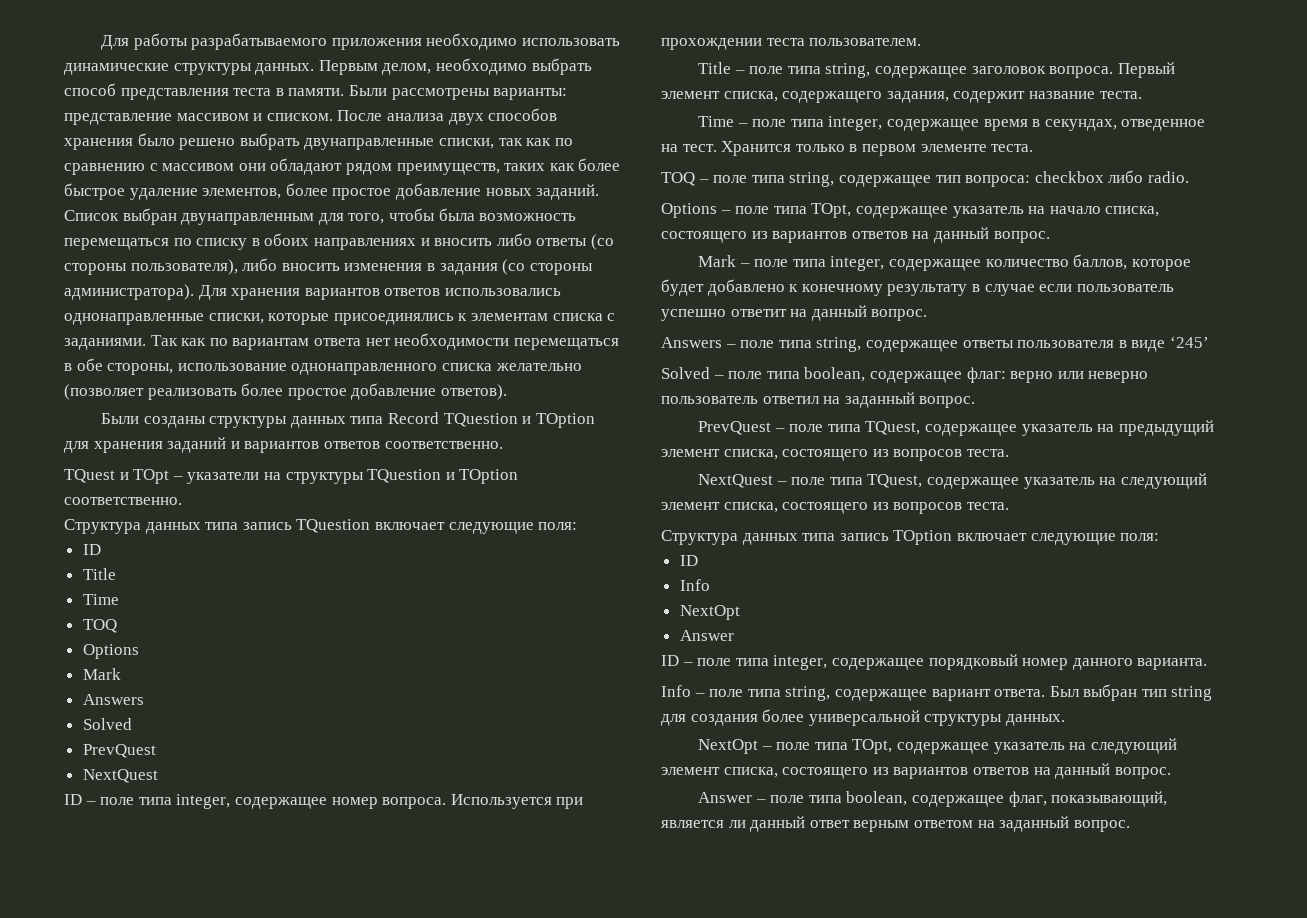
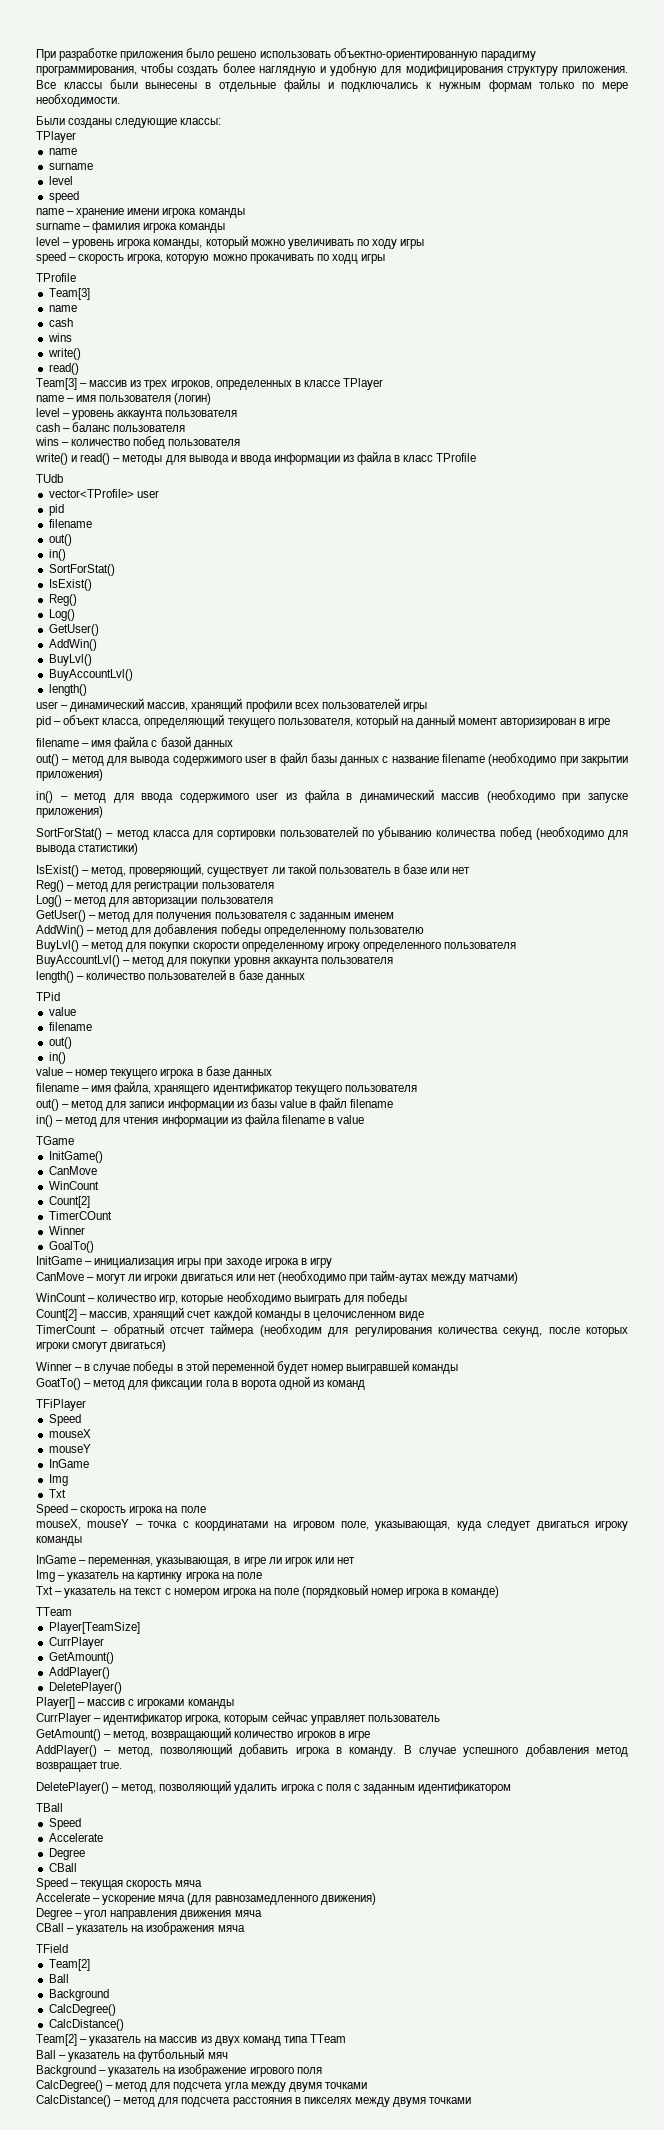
[100,33,620,50] [64,58,592,75] [64,83,568,100] [64,108,558,125] [64,133,573,150] [64,158,621,175] [64,183,600,200] [64,208,577,225] [64,233,614,250] [64,258,593,275] [64,284,561,300] [64,313,616,325] [64,333,619,350] [64,358,582,375] [64,383,507,400] [100,412,595,428] [64,437,503,453] [64,469,519,484] [64,497,182,505] [64,519,578,534] [82,544,101,555] [82,568,116,580] [82,594,119,605] [82,619,117,633] [82,644,139,659] [82,668,121,680] [82,694,144,705] [82,718,132,730] [82,744,156,758] [82,769,158,783] [64,794,584,809] [661,38,922,50] [697,62,1175,78] [661,91,1142,103] [697,116,1206,131] [661,141,1034,156] [661,170,1189,187] [661,203,1160,218] [661,227,1050,243] [697,254,1191,271] [661,279,1174,296] [661,305,928,321] [661,336,1209,352] [661,367,1149,383] [661,392,976,408] [697,420,1214,436] [661,449,1009,461] [697,473,1207,489] [661,502,1009,514] [661,530,1160,545] [679,555,698,566] [679,579,710,591] [679,605,740,620] [679,630,734,641] [661,654,1208,670] [661,684,1213,701] [661,709,1065,726] [697,738,1177,754] [661,763,1171,779] [697,791,1168,807] [661,816,1130,832] Для работы разрабатываемого приложения необходимо использовать динамические структуры данных. Первым делом, необходимо выбрать способ представления теста в памяти. Были рассмотрены варианты: представление массивом и списком. После анализа двух способов хранения было решено выбрать двунаправленные списки, так как по сравнению с массивом они обладают рядом преимуществ, таких как более быстрое удаление элементов, более простое добавление новых заданий. Список выбран двунаправленным для того, чтобы была возможность перемещаться по списку в обоих направлениях и вносить либо ответы (со стороны пользователя), либо вносить изменения в задания (со стороны администратора). Для хранения вариантов ответов использовались однонаправленные списки, которые присоединялись к элементам списка с заданиями. Так как по вариантам ответа нет необходимости перемещаться в обе стороны, использование однонаправленного списка желательно (позволяет реализовать более простое добавление ответов). // Были созданы структуры данных типа Record TQuestion и TOption для хранения заданий и вариантов ответов соответственно. // TQuest и TOpt – указатели на структуры TQuestion и TOption соответственно. // Структура данных типа запись TQuestion включает следующие поля: // ID // Title // Time // TOQ // Options // Mark // Answers // Solved // PrevQuest // NextQuest // ID – поле типа integer, содержащее номер вопроса. Используется при прохождении теста пользователем. // Title – поле типа string, содержащее заголовок вопроса. Первый элемент списка, содержащего задания, содержит название теста. // Time – поле типа integer, содержащее время в секундах, отведенное на тест. Хранится только в первом элементе теста. // TOQ – поле типа string, содержащее тип вопроса: checkbox либо radio. // Options – поле типа TOpt, содержащее указатель на начало списка, состоящего из вариантов ответов на данный вопрос. // Mark – поле типа integer, содержащее количество баллов, которое будет добавлено к конечному результату в случае если пользователь успешно ответит на данный вопрос. // Answers – поле типа string, содержащее ответы пользователя в виде ‘245’ // Solved – поле типа boolean, содержащее флаг: верно или неверно пользователь ответил на заданный вопрос. // PrevQuest – поле типа TQuest, содержащее указатель на предыдущий элемент списка, состоящего из вопросов теста. // NextQuest – поле типа TQuest, содержащее указатель на следующий элемент списка, состоящего из вопросов теста. // Структура данных типа запись TOption включает следующие поля: // ID // Info // NextOpt // Answer // ID – поле типа integer, содержащее порядковый номер данного варианта. // Info – поле типа string, содержащее вариант ответа. Был выбран тип string для создания более универсальной структуры данных. // NextOpt – поле типа TOpt, содержащее указатель на следующий элемент списка, состоящего из вариантов ответов на данный вопрос. // Answer – поле типа boolean, содержащее флаг, показывающий, является ли данный ответ верным ответом на заданный вопрос. -> [36,48,536,61] [36,63,628,76] [36,78,628,92] [36,94,120,107] [36,116,222,128] [36,131,76,143] [48,148,77,155] [48,162,93,170] [48,176,73,185] [48,191,79,203] [36,208,245,218] [36,221,226,233] [36,235,425,249] [36,252,385,264] [36,273,76,282] [48,288,90,300] [48,305,77,312] [48,318,73,327] [47,333,72,342] [47,348,81,360] [48,363,79,375] [36,378,383,390] [36,393,212,405] [36,408,238,420] [36,422,186,432] [35,436,241,449] [35,451,477,465] [36,474,63,483] [48,489,159,498] [48,504,64,516] [48,519,92,528] [48,534,72,546] [48,549,66,561] [48,564,115,576] [48,579,92,591] [48,594,77,606] [48,609,75,621] [48,624,99,636] [48,639,97,651] [48,654,92,666] [48,669,133,681] [48,684,87,696] [36,698,427,712] [36,714,611,728] [36,736,233,750] [36,752,628,766] [36,769,103,781] [36,789,628,803] [36,806,103,818] [36,826,628,840] [36,843,139,855] [36,863,471,877] [36,880,274,892] [36,895,273,907] [36,910,394,922] [36,924,424,937] [36,940,516,952] [36,955,393,967] [36,969,305,983] [36,992,60,1001] [48,1007,76,1016] [48,1022,92,1031] [48,1037,72,1049] [48,1052,66,1064] [36,1066,272,1079] [36,1081,417,1095] [36,1097,394,1111] [36,1113,365,1127] [36,1136,74,1145] [48,1151,103,1163] [48,1166,97,1175] [48,1181,99,1190] [48,1196,90,1208] [48,1211,112,1220] [48,1226,85,1235] [48,1241,94,1253] [36,1256,332,1268] [36,1270,519,1284] [36,1292,407,1305] [36,1307,424,1321] [36,1323,628,1337] [36,1340,167,1352] [36,1360,459,1374] [36,1376,366,1390] [36,1399,86,1411] [48,1414,81,1426] [48,1429,91,1438] [48,1444,91,1453] [48,1459,89,1468] [48,1474,68,1486] [48,1489,66,1498] [36,1504,206,1516] [36,1519,628,1531] [36,1536,82,1546] [36,1555,355,1567] [36,1570,262,1582] [36,1584,500,1598] [36,1607,72,1616] [48,1622,140,1634] [48,1637,104,1649] [48,1652,114,1664] [48,1667,110,1679] [48,1682,122,1694] [36,1697,234,1709] [36,1711,440,1725] [36,1727,370,1741] [36,1743,628,1757] [36,1760,123,1772] [36,1780,512,1794] [36,1803,63,1812] [48,1818,81,1830] [48,1833,103,1842] [48,1848,85,1860] [48,1863,77,1872] [36,1878,203,1890] [36,1893,376,1905] [36,1908,262,1920] [36,1922,245,1935] [36,1944,68,1953] [48,1959,90,1971] [48,1974,69,1983] [48,1989,109,2001] [48,2004,116,2016] [48,2019,124,2031] [36,2034,346,2046] [36,2048,228,2062] [36,2064,322,2077] [36,2080,367,2092] [36,2095,472,2107] При разработке приложения было решено использовать объектно-ориентированную парадигму программирования, чтобы создать более наглядную и удобную для модифицирования структуру приложения. Все классы были вынесены в отдельные файлы и подключались к нужным формам только по мере необходимости. // Были созданы следующие классы: // TPlayer // name // surname // level // speed // name – хранение имени игрока команды // surname – фамилия игрока команды // level – уровень игрока команды, который можно увеличивать по ходу игры // speed – скорость игрока, которую можно прокачивать по ходц игры // TProfile // Team[3] // name // cash // wins // write() // read() // Team[3] – массив из трех игроков, определенных в классе TPlayer // name – имя пользователя (логин) // level – уровень аккаунта пользователя // cash – баланс пользователя // wins – количество побед пользователя // write() и read() – методы для вывода и ввода информации из файла в класс TProfile // TUdb // vector<TProfile> user // pid // filename // out() // in() // SortForStat() // IsExist() // Reg() // Log() // GetUser() // AddWin() // BuyLvl() // BuyAccountLvl() // length() // user – динамический массив, хранящий профили всех пользователей игры // pid – объект класса, определяющий текущего пользователя, который на данный момент авторизирован в игре // filename – имя файла с базой данных // out() – метод для вывода содержимого user в файл базы данных с название filename (необходимо при закрытии приложения) // in() – метод для ввода содержимого user из файла в динамический массив (необходимо при запуске приложения) // SortForStat() – метод класса для сортировки пользователей по убыванию количества побед (необходимо для вывода статистики) // IsExist() – метод, проверяющий, существует ли такой пользователь в базе или нет // Reg() – метод для регистрации пользователя // Log() – метод для авторизации пользователя // GetUser() – метод для получения пользователя с заданным именем // AddWin() – метод для добавления победы определенному пользователю // BuyLvl() – метод для покупки скорости определенному игроку определенного пользователя // BuyAccountLvl() – метод для покупки уровня аккаунта пользователя // length() – количество пользователей в базе данных // TPid // value // filename // out() // in() // value – номер текущего игрока в базе данных // filename – имя файла, хранящего идентификатор текущего пользователя // out() – метод для записи информации из базы value в файл filename // in() – метод для чтения информации из файла filename в value // TGame // InitGame() // CanMove // WinCount // Count[2] // TimerCOunt // Winner // GoalTo() // InitGame – инициализация игры при заходе игрока в игру // CanMove – могут ли игроки двигаться или нет (необходимо при тайм-аутах между матчами) // WinCount – количество игр, которые необходимо выиграть для победы // Count[2] – массив, хранящий счет каждой команды в целочисленном виде // TimerCount – обратный отсчет таймера (необходим для регулирования количества секунд, после которых игроки смогут двигаться) // Winner – в случае победы в этой переменной будет номер выигравшей команды // GoatTo() – метод для фиксации гола в ворота одной из команд // TFiPlayer // Speed // mouseX // mouseY // InGame // Img // Txt // Speed – скорость игрока на поле // mouseX, mouseY – точка с координатами на игровом поле, указывающая, куда следует двигаться игроку команды // InGame – переменная, указывающая, в игре ли игрок или нет // Img – указатель на картинку игрока на поле // Txt – указатель на текст с номером игрока на поле (порядковый номер игрока в команде) // TTeam // Player[TeamSize] // CurrPlayer // GetAmount() // AddPlayer() // DeletePlayer() // Player[] – массив с игроками команды // CurrPlayer – идентификатор игрока, которым сейчас управляет пользователь // GetAmount() – метод, возвращающий количество игроков в игре // AddPlayer() – метод, позволяющий добавить игрока в команду. В случае успешного добавления метод возвращает true. // DeletePlayer() – метод, позволяющий удалить игрока с поля с заданным идентификатором // TBall // Speed // Accelerate // Degree // CBall // Speed – текущая скорость мяча // Accelerate – ускорение мяча (для равнозамедленного движения) // Degree – угол направления движения мяча // CBall – указатель на изображения мяча // TField // Team[2] // Ball // Background // CalcDegree() // CalcDistance() // Team[2] – указатель на массив из двух команд типа TTeam // Ball – указатель на футбольный мяч // Background – указатель на изображение игрового поля // CalcDegree() – метод для подсчета угла между двумя точками // CalcDistance() – метод для подсчета расстояния в пикселях между двумя точками

